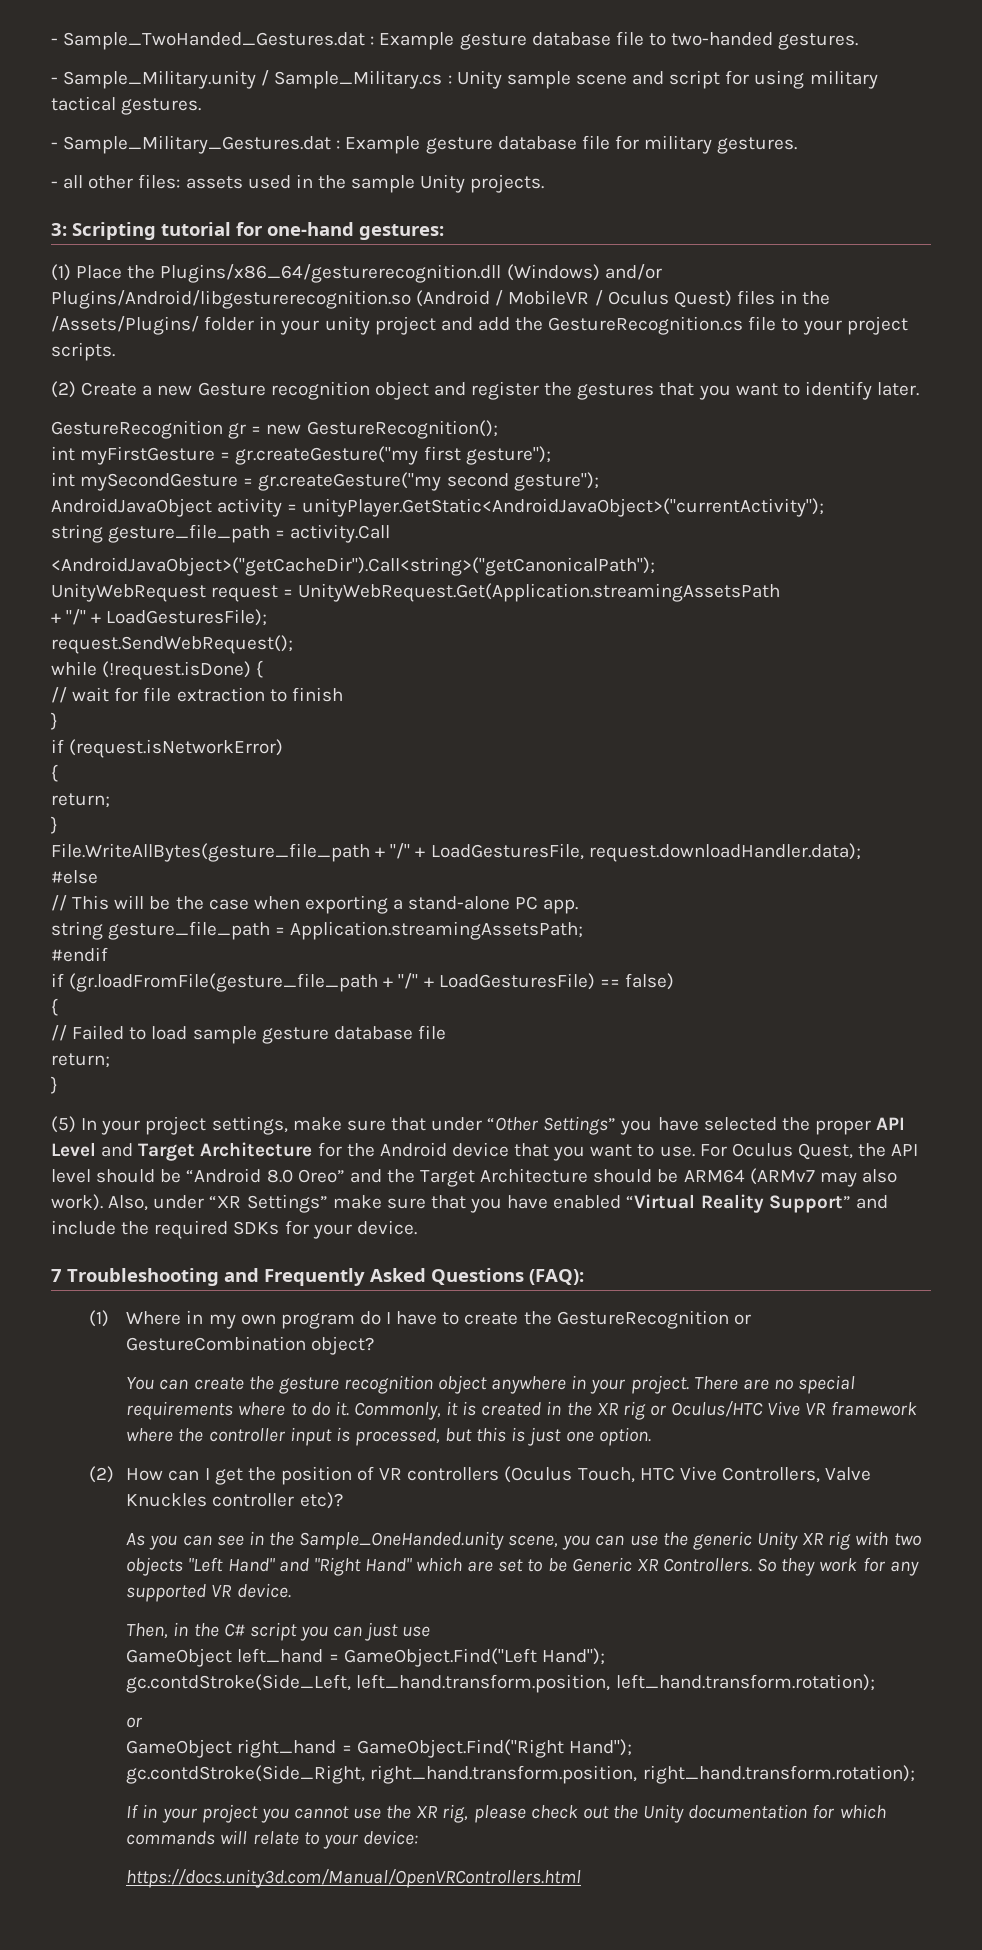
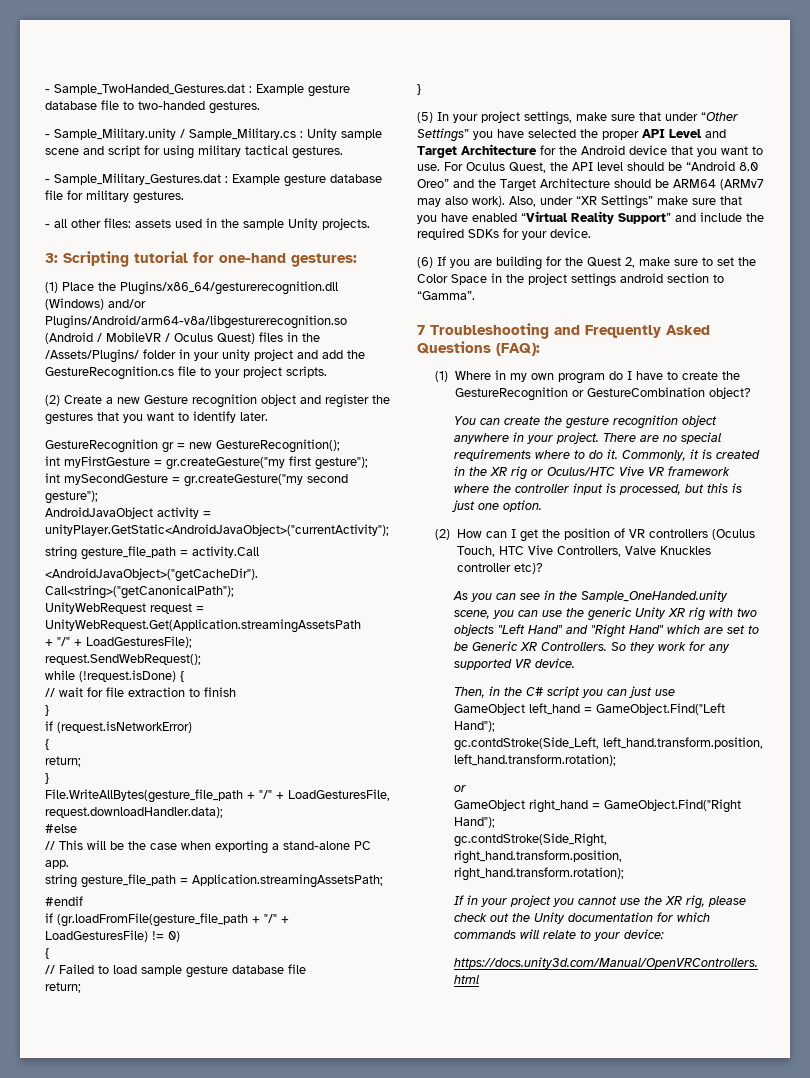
[51,290,411,309] Plugins/Android/libgesturerecognition.so -> [45,315,347,329] Plugins/Android/arm64-v8a/libgesturerecognition.so
[599,973,674,990] == false) -> [152,931,180,942] != 0)
(417, 1227) none -> [417,256,756,270] [417,273,724,287] [417,291,475,300] // (6) If you are building for the Quest 2, make sure to set the Color Space in the project settings android section to “Gamma”.

